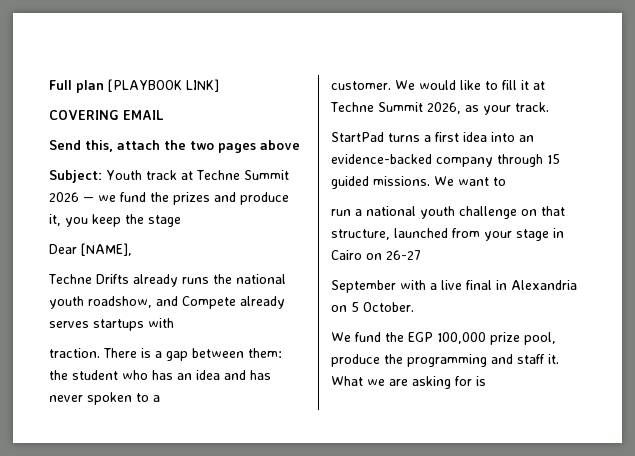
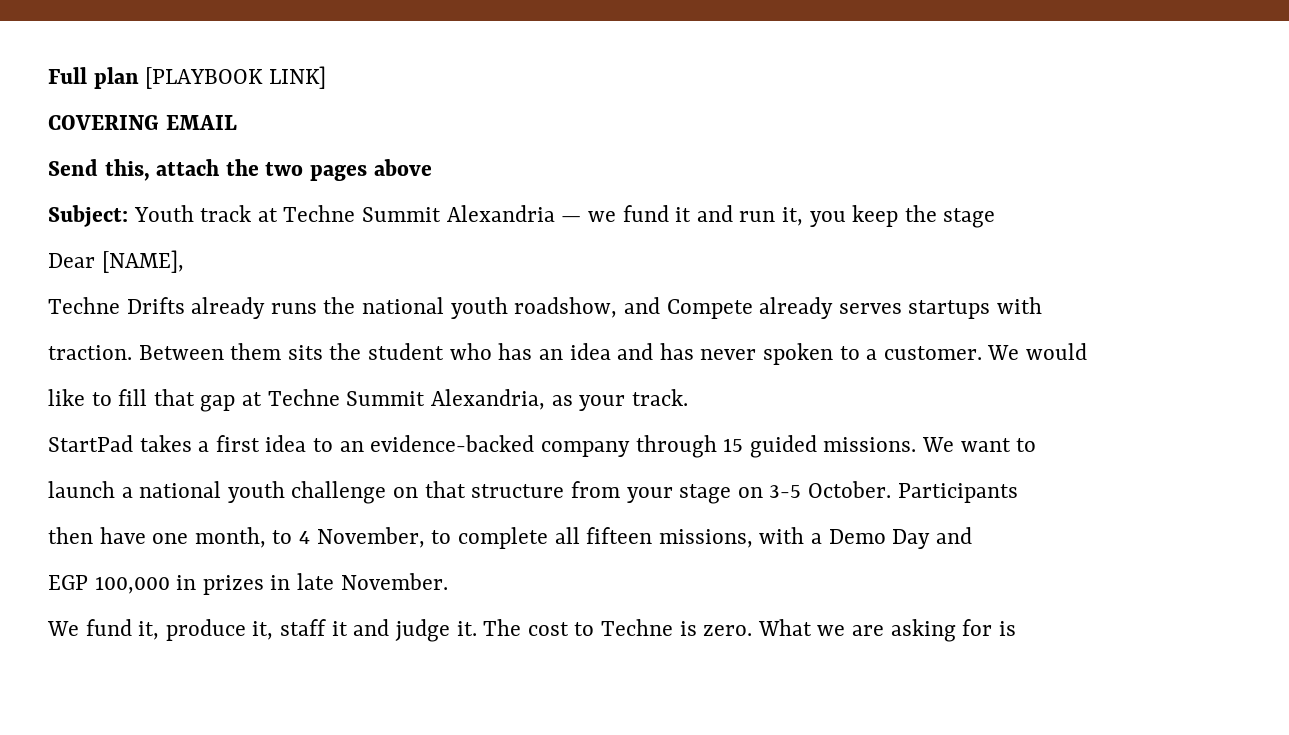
[49,192,79,202] 2026 -> [446,205,555,222] Alexandria
[150,192,289,205] the prizes and produce -> [675,205,776,222] it and run
[103,348,282,361] There is a gap between them: -> [138,343,323,360] Between them sits
(160, 398) // -> (878, 354) none
(456, 85) none -> (1088, 351) //
[521,80,545,90] [330,102,461,114] it at Techne Summit 2026, -> [153,389,545,412] that gap at Techne Summit Alexandria,
[388,133,420,142] turns -> [139,435,192,452] takes
[491,132,515,142] into -> [313,438,334,452] to
[331,209,351,216] run -> [48,481,115,498] launch
[331,228,448,240] structure, launched -> [471,484,565,498] structure
[553,228,564,238] [331,250,421,260] [331,280,577,293] [331,302,414,312] [331,332,556,345] [331,354,559,367] in Cairo on 26-27 // September with a live final in Alexandria on 5 October. // We fund the EGP 100,000 prize pool, produce the programming and staff it. -> [737,481,1018,503] [48,527,972,549] [48,573,448,595] [47,619,753,642] on 3-5 October. Participants // then have one month, to 4 November, to complete all fifteen missions, with a Demo Day and // EGP 100,000 in prizes in late November. // We fund it, produce it, staff it and judge it. The cost to Techne is zero.

